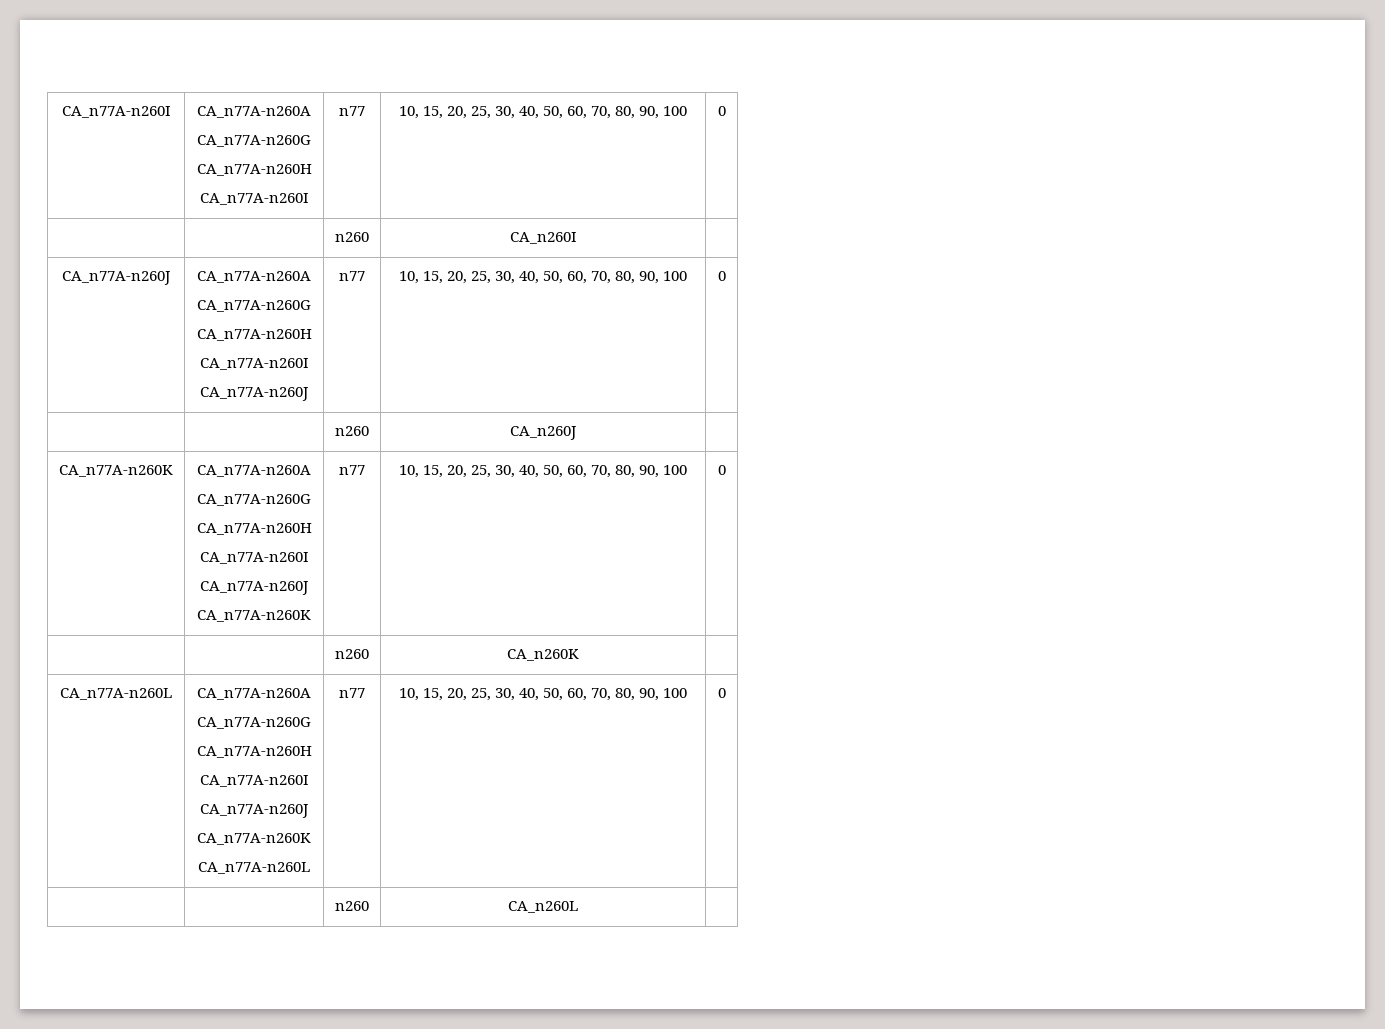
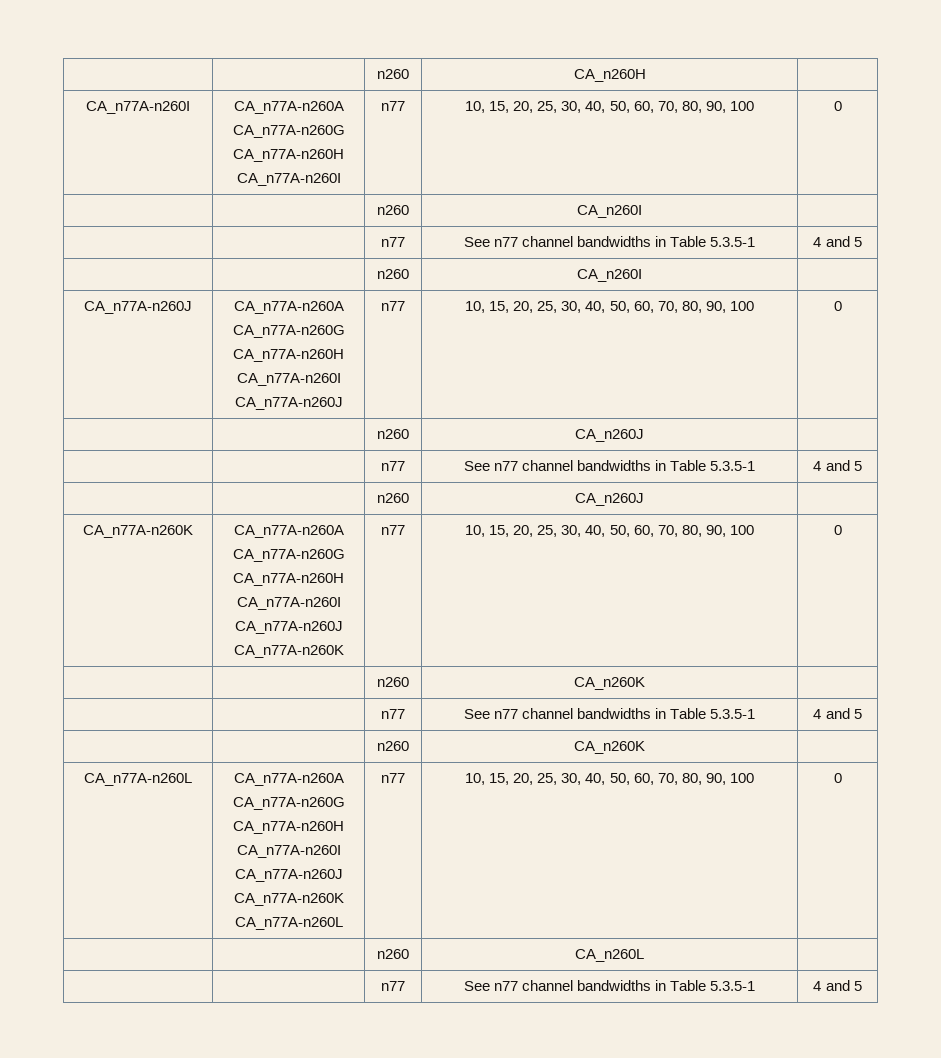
(61, 112) none -> [377,69,409,79] [573,69,646,82] | | n260 | CA_n260H | //
(577, 238) none -> [381,237,405,247] [463,236,756,247] [813,236,862,247] [377,269,409,279] [577,269,642,282] // | | n77 | See n77 channel bandwidths in Table 5.3.5-1 | 4 and 5 // | | n260 | CA_n260I |
(576, 433) none -> [381,461,405,471] [463,460,756,471] [813,460,862,471] [377,493,409,503] [575,493,644,506] // | | n77 | See n77 channel bandwidths in Table 5.3.5-1 | 4 and 5 // | | n260 | CA_n260J |
(579, 655) none -> [381,709,405,719] [463,708,756,719] [813,708,862,719] [377,741,409,751] [574,741,645,754] // | | n77 | See n77 channel bandwidths in Table 5.3.5-1 | 4 and 5 // | | n260 | CA_n260K |
(578, 907) none -> [381,981,405,991] [463,980,756,991] [813,980,862,991] // | | n77 | See n77 channel bandwidths in Table 5.3.5-1 | 4 and 5

